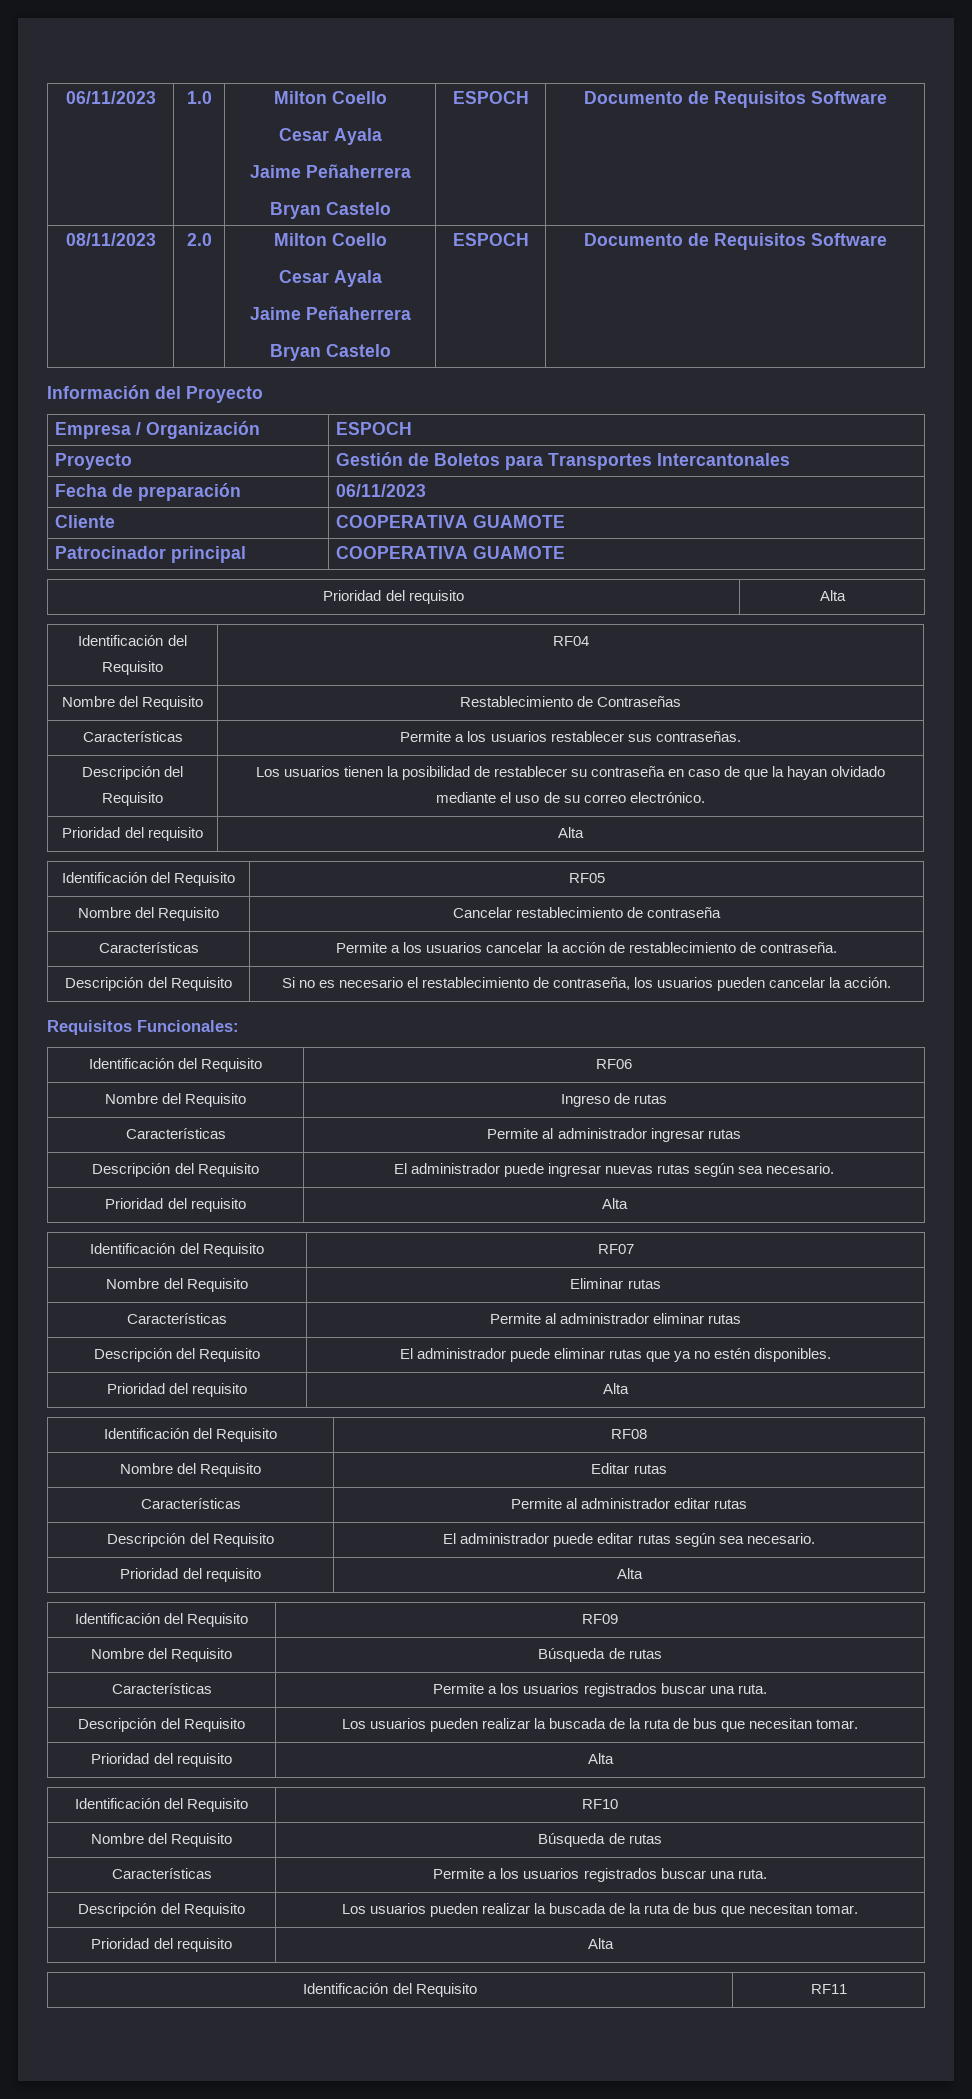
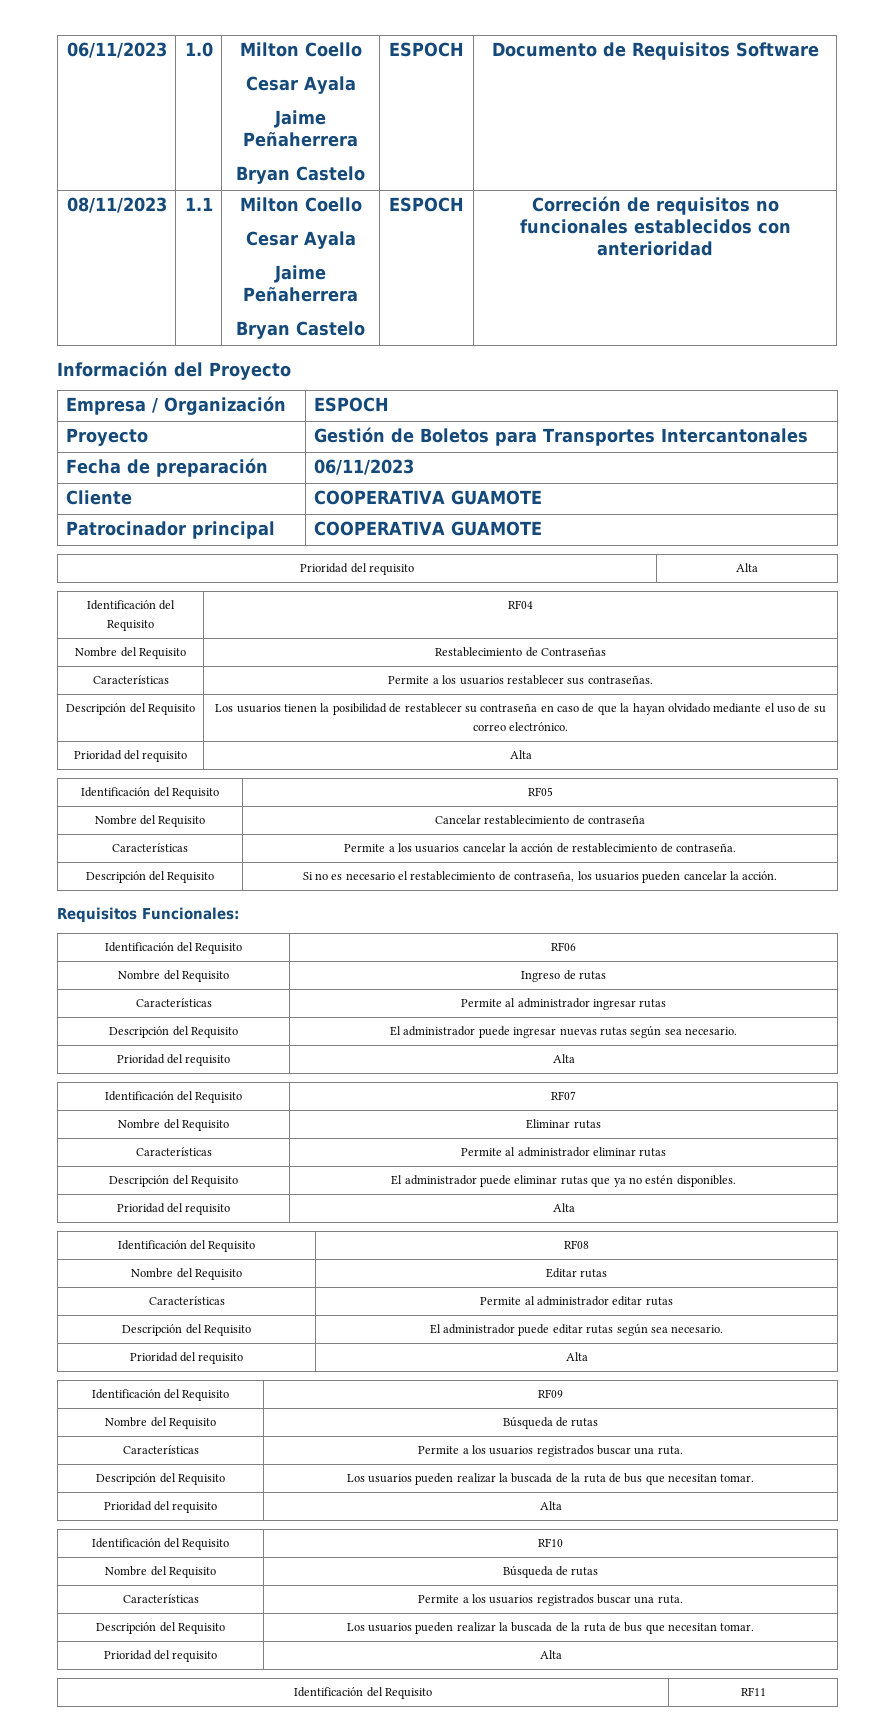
[186,233,212,246] [273,233,387,246] [278,270,382,287] [249,306,411,320] [269,344,391,361] [452,233,529,246] [583,233,887,250] 2.0 | Milton Coello // Cesar Ayala // Jaime Peñaherrera // Bryan Castelo | ESPOCH | Documento de Requisitos Software -> [184,197,213,211] [239,197,362,212] [245,231,356,249] [274,265,326,283] [243,287,358,302] [236,321,365,339] [389,197,465,212] [531,196,779,215] [519,219,791,234] [597,241,713,256] 1.1 | Milton Coello // Cesar Ayala // Jaime Peñaherrera // Bryan Castelo | ESPOCH | Correción de requisitos no funcionales establecidos con anterioridad

